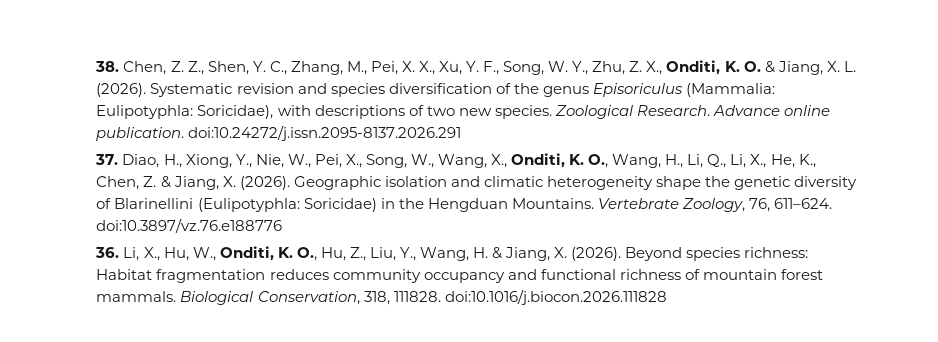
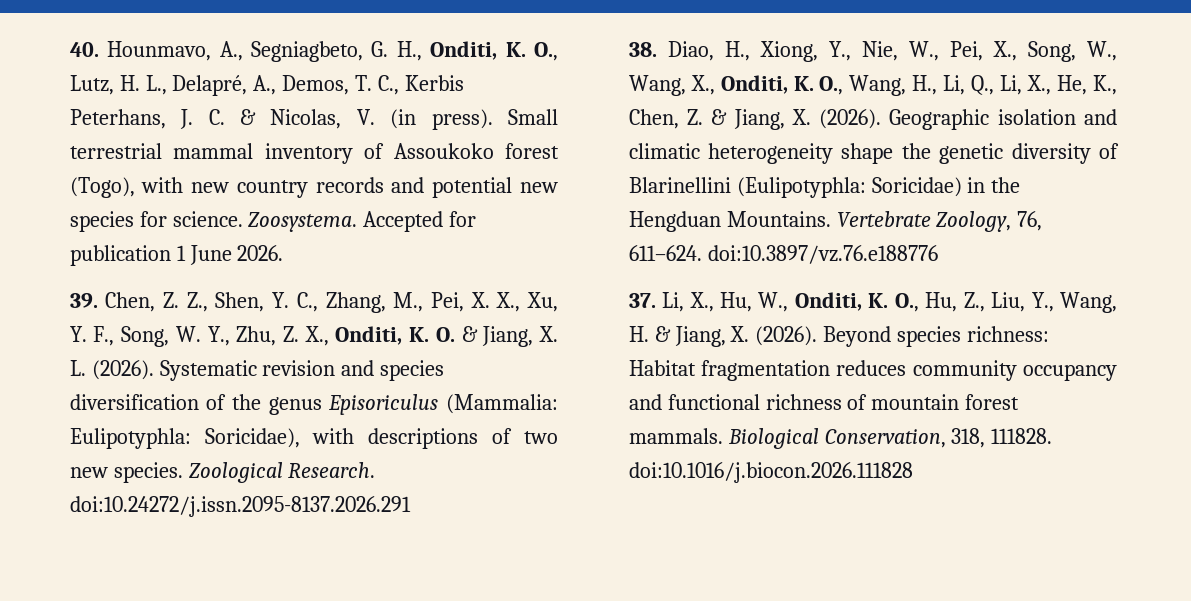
[95,61,120,72] 38. -> [69,41,558,62] [69,75,465,96] [69,109,558,130] [69,143,559,164] [69,177,558,198] [69,211,477,232] [69,245,284,266] [69,293,98,308] 40. Hounmavo, A., Segniagbeto, G. H., Onditi, K. O., Lutz, H. L., Delapré, A., Demos, T. C., Kerbis Peterhans, J. C. & Nicolas, V. (in press). Small terrestrial mammal inventory of Assoukoko forest (Togo), with new country records and potential new species for science. Zoosystema. Accepted for publication 1 June 2026. // 39.
[712,105,830,116] [96,127,185,141] Advance online publication. -> (376, 470) none
[95,154,119,165] 37. -> [628,42,657,57] 38.
[95,247,120,258] 36. -> [628,293,656,308] 37.

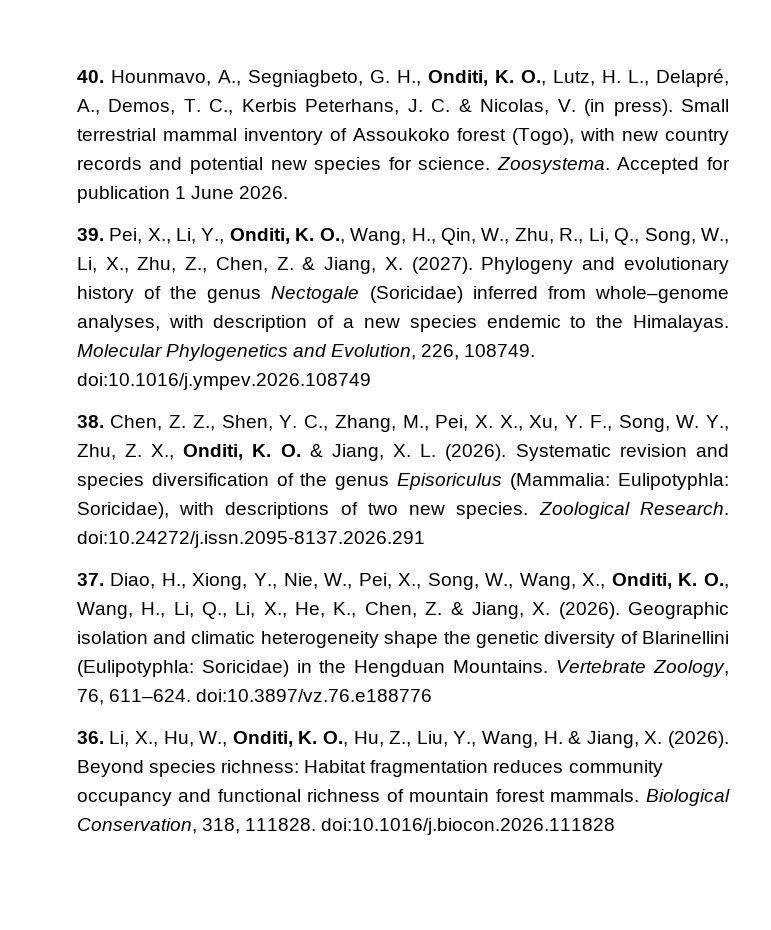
(98, 300) none -> [109,228,729,245] [76,257,729,274] [76,286,730,303] [76,315,729,332] [76,344,536,361] [76,373,371,390] [76,415,104,428] Pei, X., Li, Y., Onditi, K. O., Wang, H., Qin, W., Zhu, R., Li, Q., Song, W., Li, X., Zhu, Z., Chen, Z. & Jiang, X. (2027). Phylogeny and evolutionary history of the genus Nectogale (Soricidae) inferred from whole–genome analyses, with description of a new species endemic to the Himalayas. Molecular Phylogenetics and Evolution, 226, 108749. doi:10.1016/j.ympev.2026.108749 // 38.
[628,42,657,57] 38. -> [76,573,104,586] 37.
[628,293,656,308] 37. -> [76,731,104,744] 36.

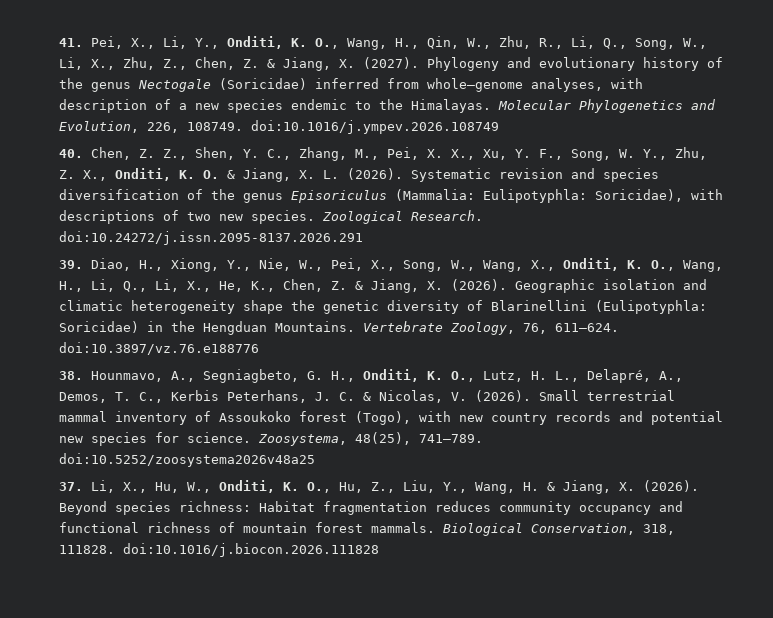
[76,69,729,87] [76,99,729,116] [76,128,729,145] [76,157,730,174] [76,186,289,203] [76,228,104,241] 40. Hounmavo, A., Segniagbeto, G. H., Onditi, K. O., Lutz, H. L., Delapré, A., Demos, T. C., Kerbis Peterhans, J. C. & Nicolas, V. (in press). Small terrestrial mammal inventory of Assoukoko forest (Togo), with new country records and potential new species for science. Zoosystema. Accepted for publication 1 June 2026. // 39. -> [58,38,83,47] 41.
[76,415,104,428] 38. -> [58,149,83,158] 40.
[76,573,104,586] 37. -> [58,260,83,269] 39.
[76,731,104,744] 36. -> [58,369,683,383] [58,390,675,403] [58,411,723,425] [58,432,483,446] [58,453,315,467] [58,482,83,491] 38. Hounmavo, A., Segniagbeto, G. H., Onditi, K. O., Lutz, H. L., Delapré, A., Demos, T. C., Kerbis Peterhans, J. C. & Nicolas, V. (2026). Small terrestrial mammal inventory of Assoukoko forest (Togo), with new country records and potential new species for science. Zoosystema, 48(25), 741–789. doi:10.5252/zoosystema2026v48a25 // 37.

